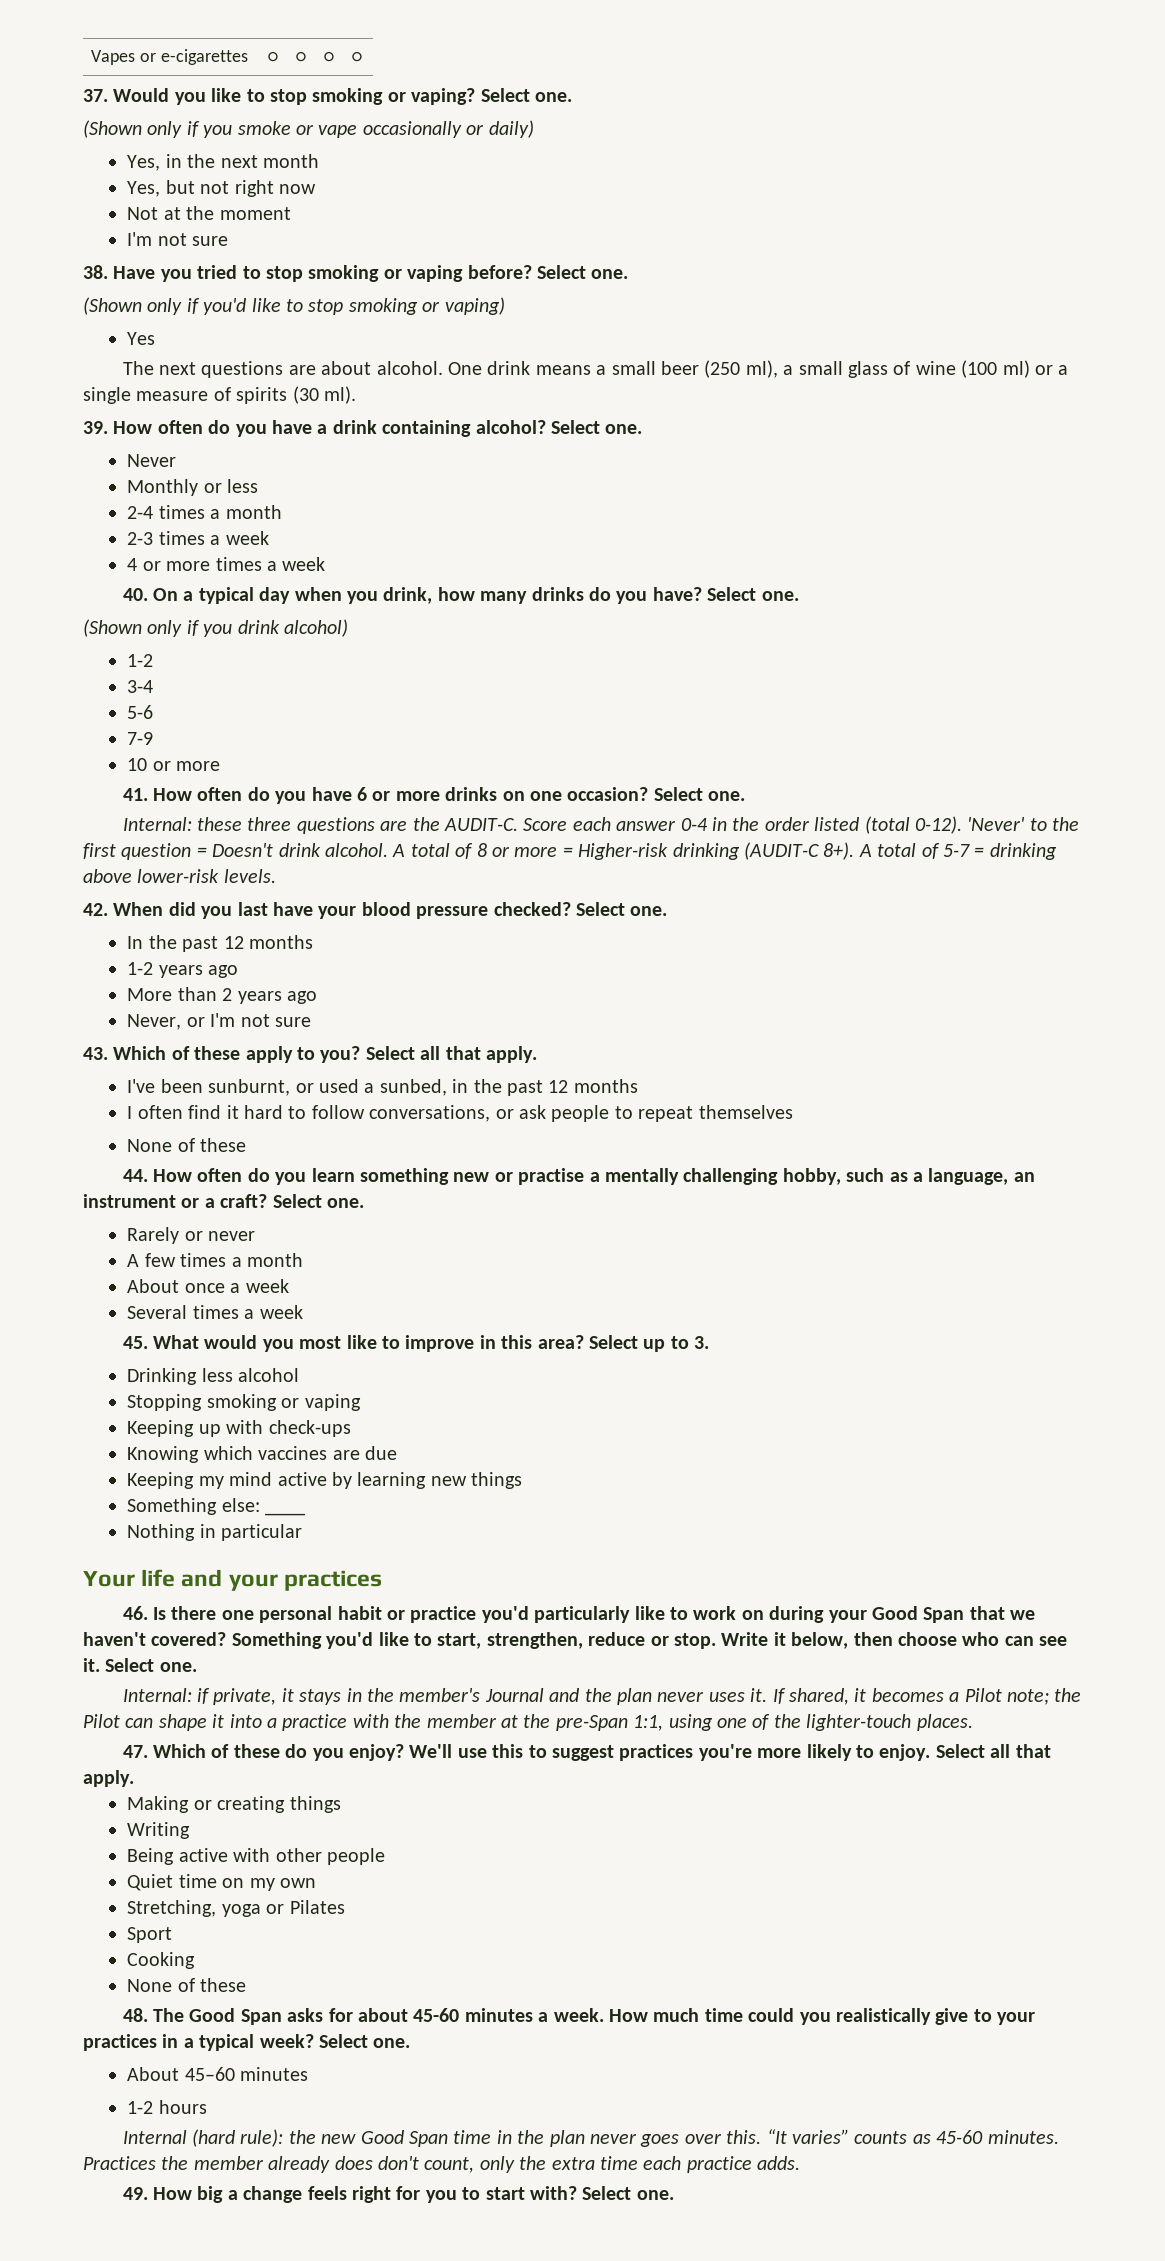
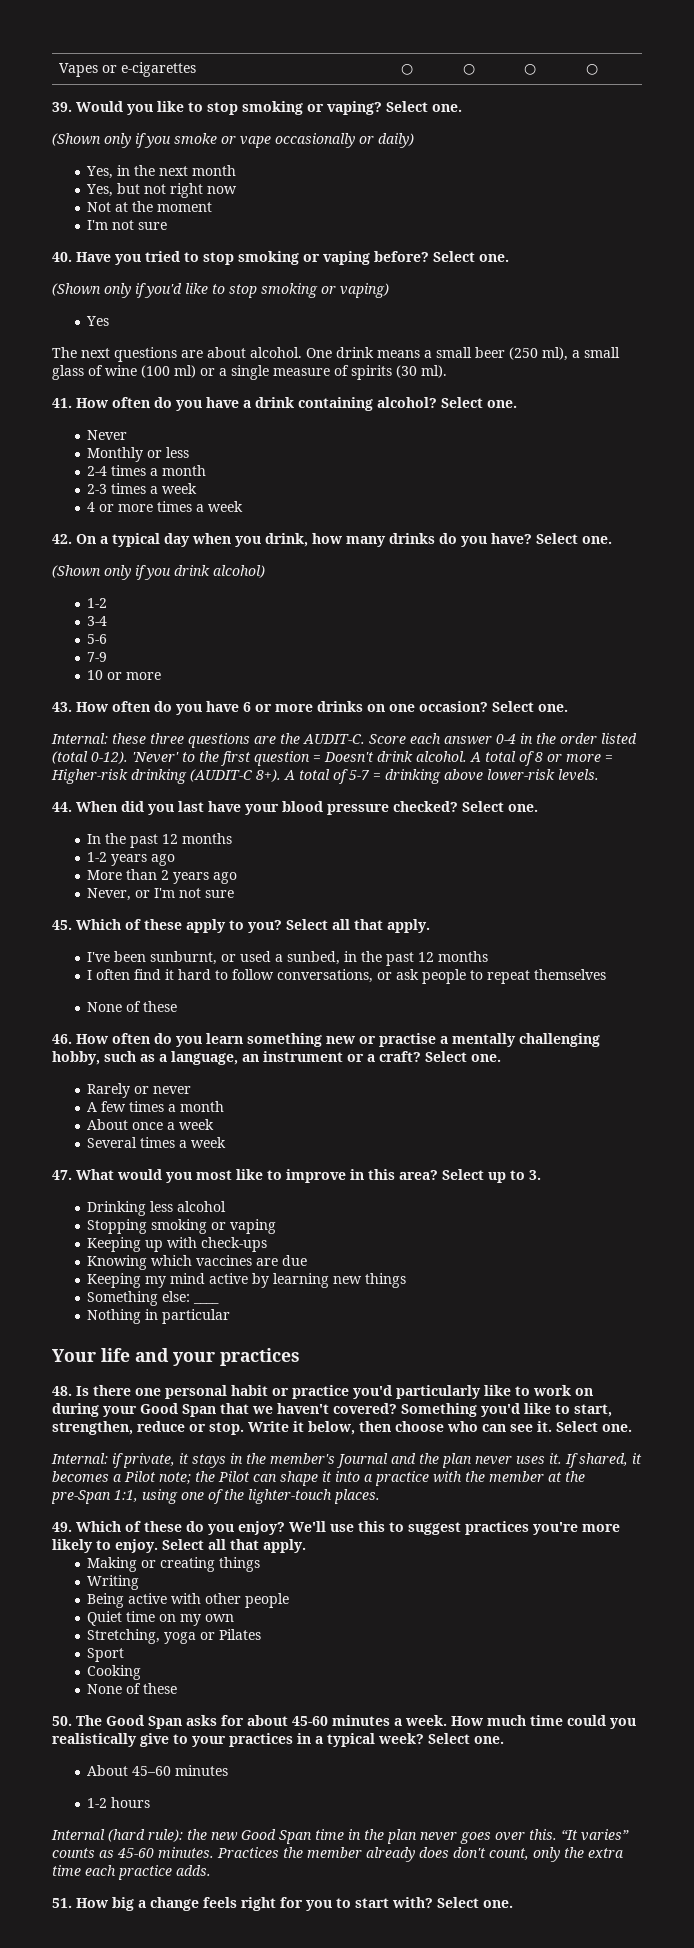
[83,89,108,102] 37. -> [52,102,72,112] 39.
[83,265,108,279] 38. -> [52,252,72,262] 40.
[83,421,108,434] 39. -> [52,398,72,408] 41.
[122,588,148,601] 40. -> [52,534,72,544] 42.
[122,788,148,801] 41. -> [52,702,72,712] 43.
[83,903,108,916] 42. -> [52,802,72,812] 44.
[83,1047,108,1060] 43. -> [52,920,72,930] 45.
[122,1169,148,1182] 44. -> [52,1034,72,1044] 46.
[122,1336,148,1349] 45. -> [52,1170,72,1180] 47.
[122,1606,148,1620] 46. -> [52,1386,72,1396] 48.
[122,1745,148,1758] 47. -> [52,1522,72,1532] 49.
[122,2008,148,2022] 48. -> [52,1716,72,1726] 50.
[122,2187,148,2200] 49. -> [52,1898,72,1908] 51.

